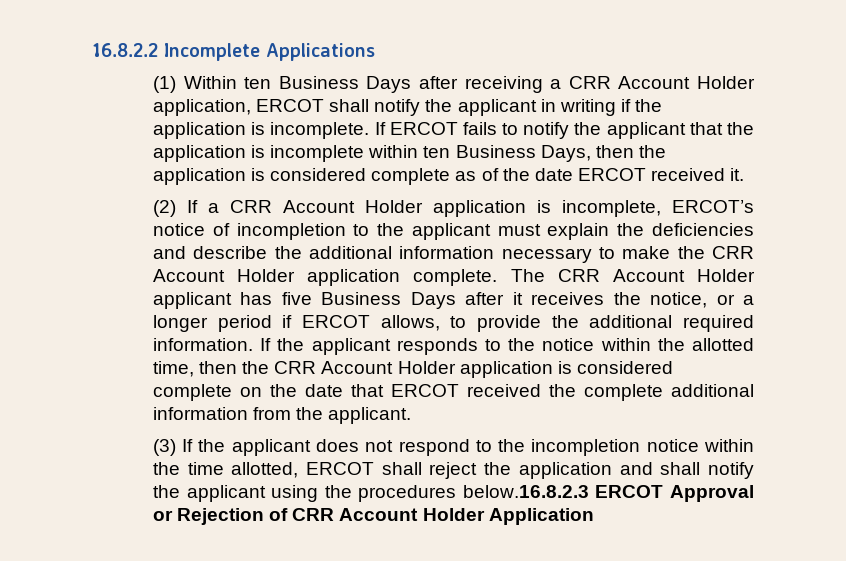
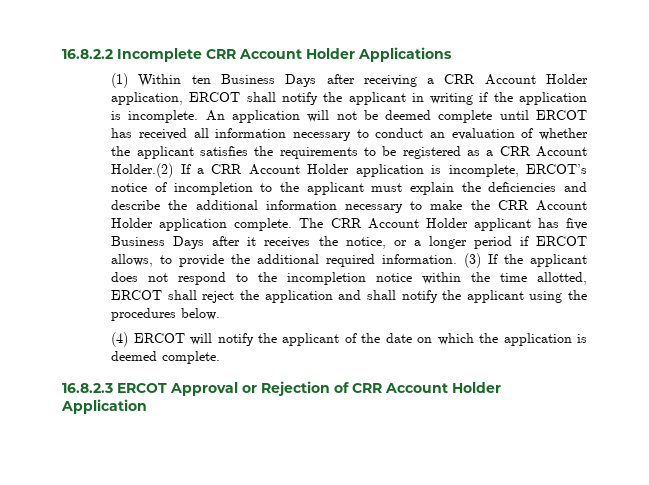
(260, 52) none -> [206,48,355,59] CRR Account Holder
[374,122,754,139] [152,145,666,162] [152,168,745,185] [152,200,176,217] If ERCOT fails to notify the applicant that the application is incomplete within ten Business Days, then the application is considered complete as of the date ERCOT received it. // (2) -> [205,110,588,123] [111,128,588,141] [111,146,588,159] [111,163,174,178] An application will not be deemed complete until ERCOT has received all information necessary to conduct an evaluation of whether the applicant satisfies the requirements to be registered as a CRR Account Holder.(2)
[260,338,754,355] [152,361,673,378] [152,384,754,401] [152,407,412,424] If the applicant responds to the notice within the allotted time, then the CRR Account Holder application is considered complete on the date that ERCOT received the complete additional information from the applicant. // -> (458, 259) none
[462,485,589,498] below.16.8.2.3 -> [181,308,221,320] [111,332,588,347] [111,351,221,364] [62,383,113,393] below. // (4) ERCOT will notify the applicant of the date on which the application is deemed complete. // 16.8.2.3

